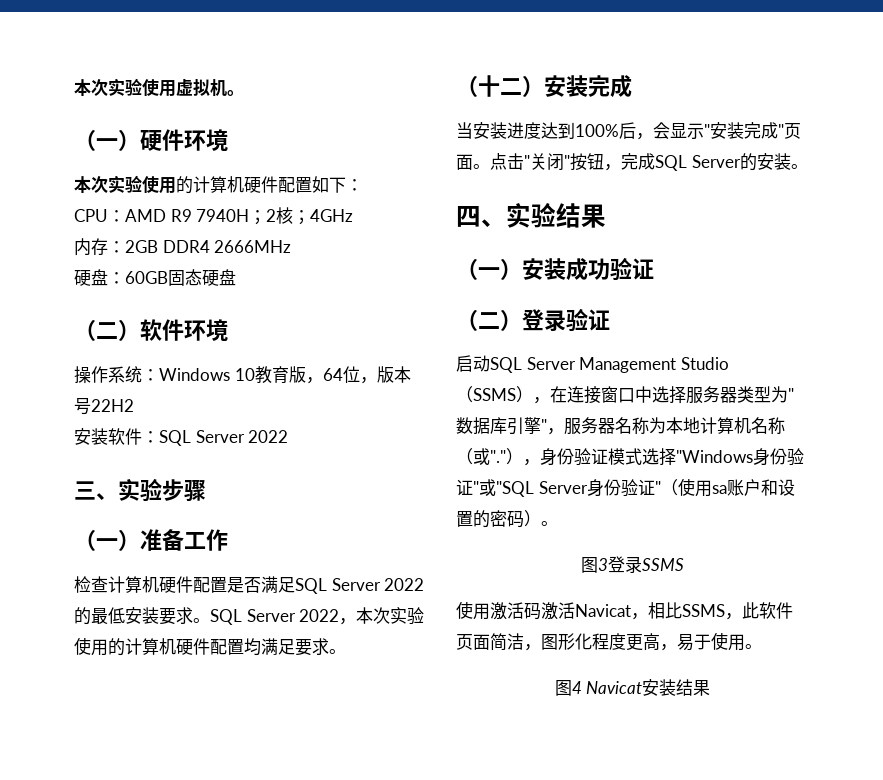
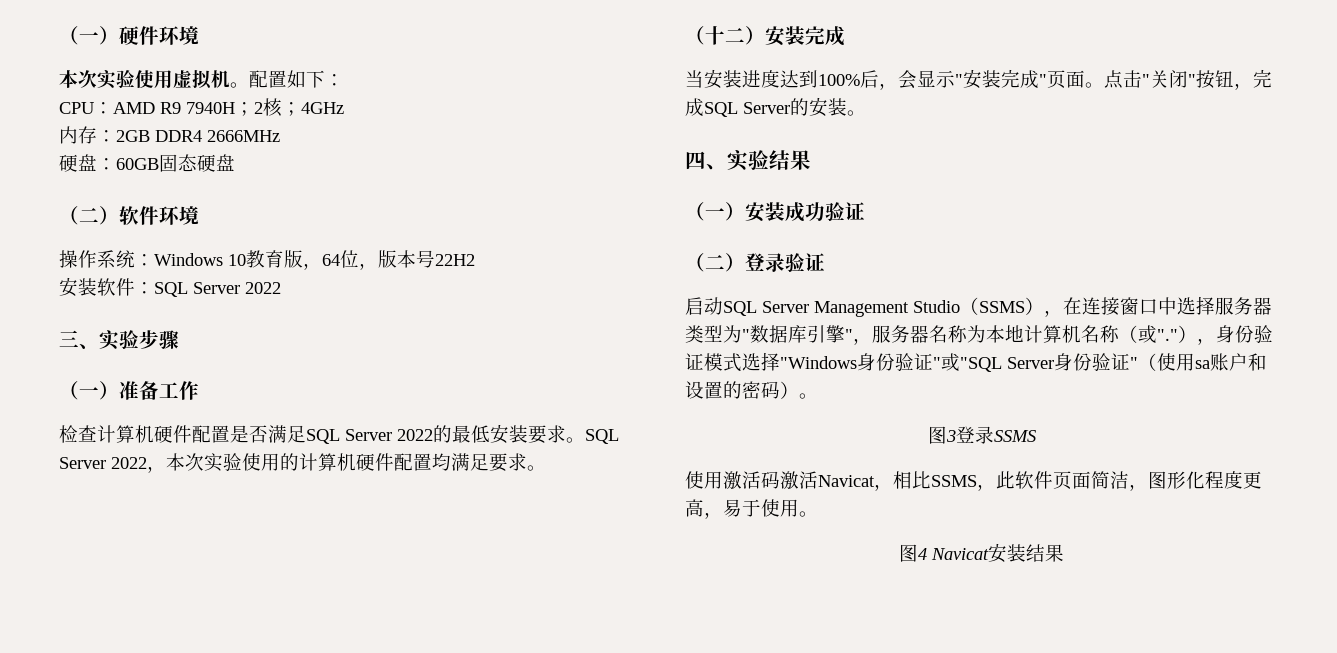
[74,78,244,97] 本次实验使用虚拟机。 // -> (59, 35) none
[176,176,278,194] 的计算机硬件 -> [173,70,249,89] 虚拟机。

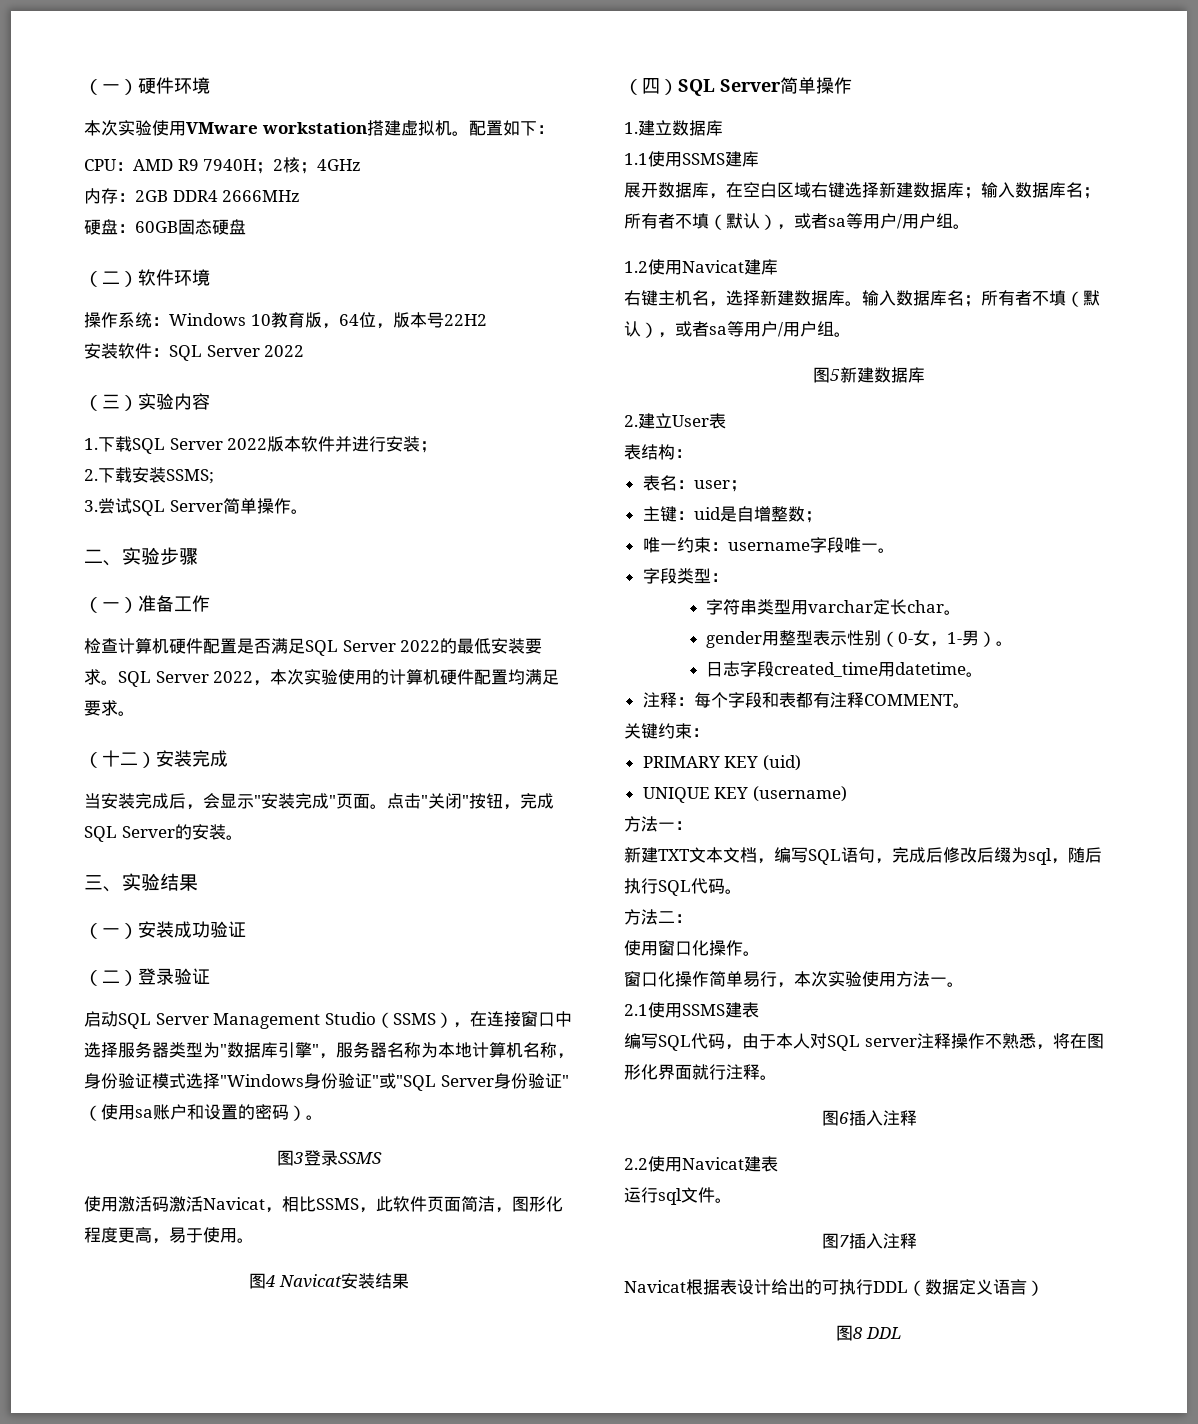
(173, 79) none -> [186,120,401,136] VMware workstation搭建
[59,330,79,347] 三 -> [84,393,210,411] [84,436,438,454] [84,467,214,484] [84,498,308,516] [84,549,103,563] （三）实验内容 // 1.下载SQL Server 2022版本软件并进行安装； // 2.下载安装SSMS; // 3.尝试SQL Server简单操作。 // 二
[742,70,860,88] 进度达到100% -> [135,793,169,809] 完成
[685,151,706,170] 四 -> [84,875,103,890] 三
[1119,325,1197,343] （或"."） -> (557, 1050) none
(1064, 553) none -> [624,77,852,96] [624,120,723,136] [624,151,759,167] [624,182,1100,199] [624,213,970,230] [624,259,778,275] [624,290,1100,307] [624,321,851,338] [813,367,925,383] [624,413,726,429] [624,444,692,460] [642,475,747,492] [642,506,822,523] [642,537,895,553] [642,568,728,584] [706,599,962,615] [706,630,1014,648] [706,661,984,677] [642,692,970,708] [624,723,709,739] [642,755,801,771] [642,786,847,803] [624,816,692,832] [624,847,1102,865] [624,878,742,896] [624,909,692,925] [624,940,760,956] [624,971,964,988] [624,1002,759,1018] [624,1033,1104,1051] [624,1064,777,1080] [821,1110,917,1126] [624,1156,778,1172] [624,1187,732,1205] [821,1233,917,1249] [624,1279,1044,1296] [835,1325,903,1341] // （四）SQL Server简单操作 // 1.建立数据库 // 1.1使用SSMS建库 // 展开数据库，在空白区域右键选择新建数据库；输入数据库名；所有者不填（默认），或者sa等用户/用户组。 // 1.2使用Navicat建库 // 右键主机名，选择新建数据库。输入数据库名；所有者不填（默认），或者sa等用户/用户组。 // 图5新建数据库 // 2.建立User表 // 表结构： // 表名：user； // 主键：uid是自增整数； // 唯一约束：username字段唯一。 // 字段类型： // 字符串类型用varchar定长char。 // gender用整型表示性别（0-女，1-男）。 // 日志字段created_time用datetime。 // 注释：每个字段和表都有注释COMMENT。 // 关键约束： // PRIMARY KEY (uid) // UNIQUE KEY (username) // 方法一： // 新建TXT文本文档，编写SQL语句，完成后修改后缀为sql，随后执行SQL代码。 // 方法二： // 使用窗口化操作。 // 窗口化操作简单易行，本次实验使用方法一。 // 2.1使用SSMS建表 // 编写SQL代码，由于本人对SQL server注释操作不熟悉，将在图形化界面就行注释。 // 图6插入注释 // 2.2使用Navicat建表 // 运行sql文件。 // 图7插入注释 // Navicat根据表设计给出的可执行DDL（数据定义语言） // 图8 DDL

